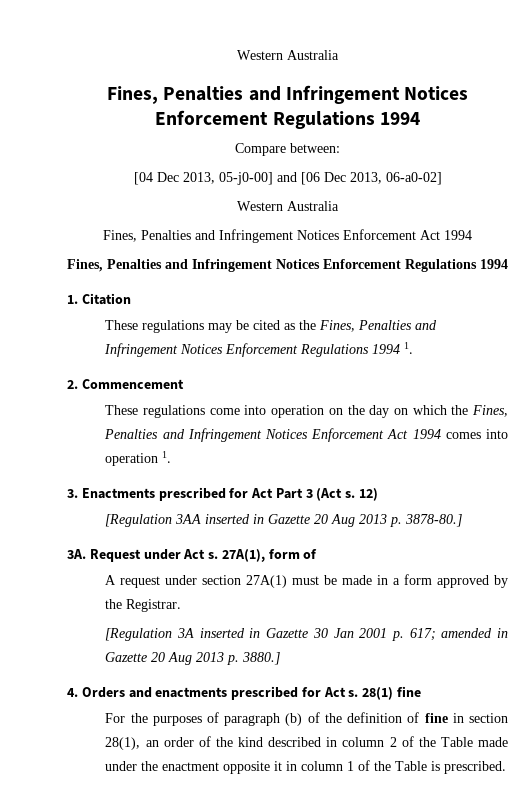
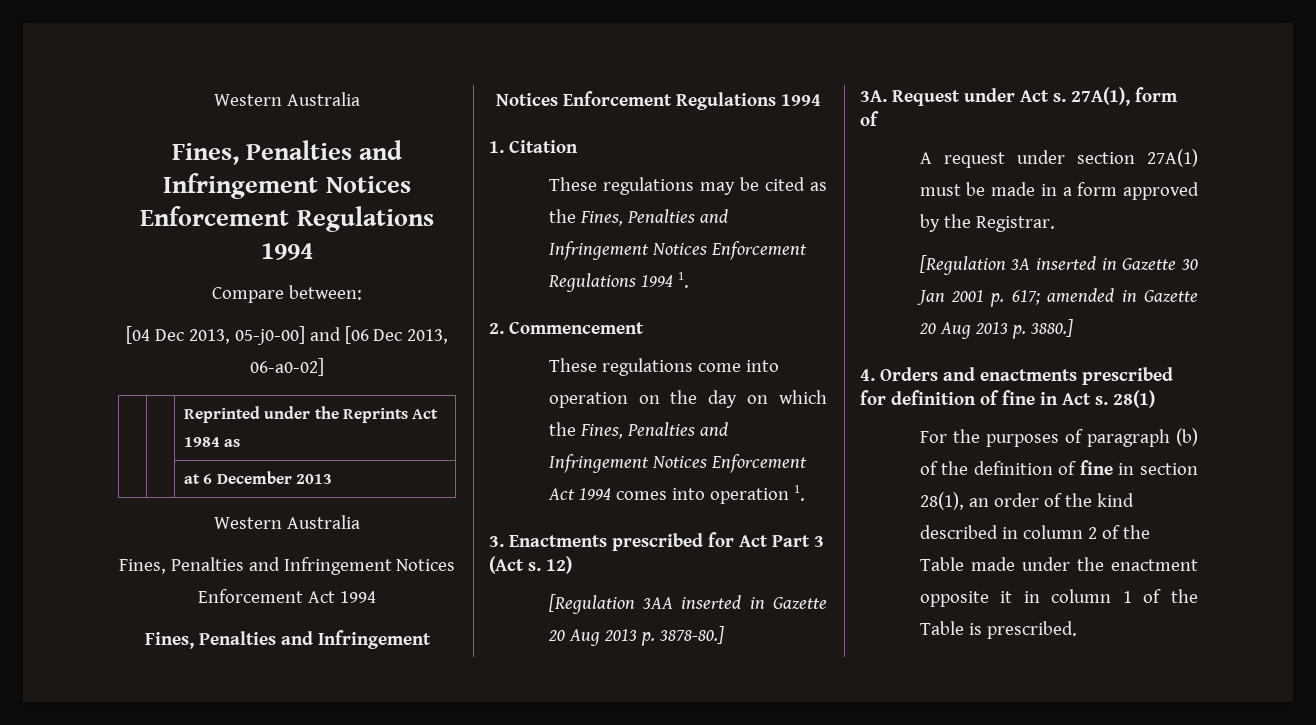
(442, 178) none -> [183,406,439,423] [183,437,241,447] [183,471,332,484] // | | Reprinted under the Reprints Act 1984 as // | | at 6 December 2013
(321, 692) none -> [891,390,1058,405] definition of fine in
[397,686,422,697] fine -> (1155, 399) none

